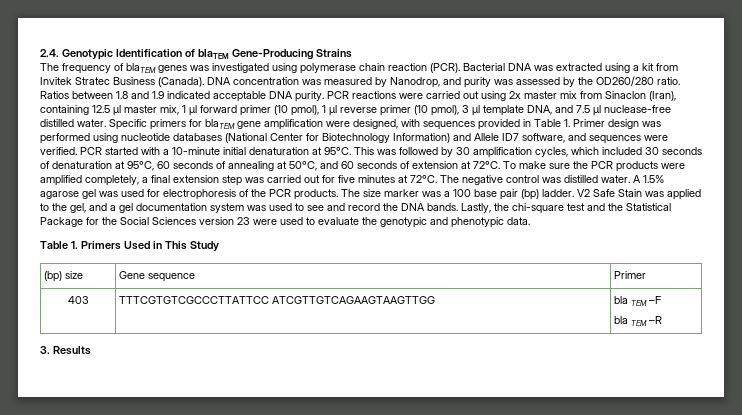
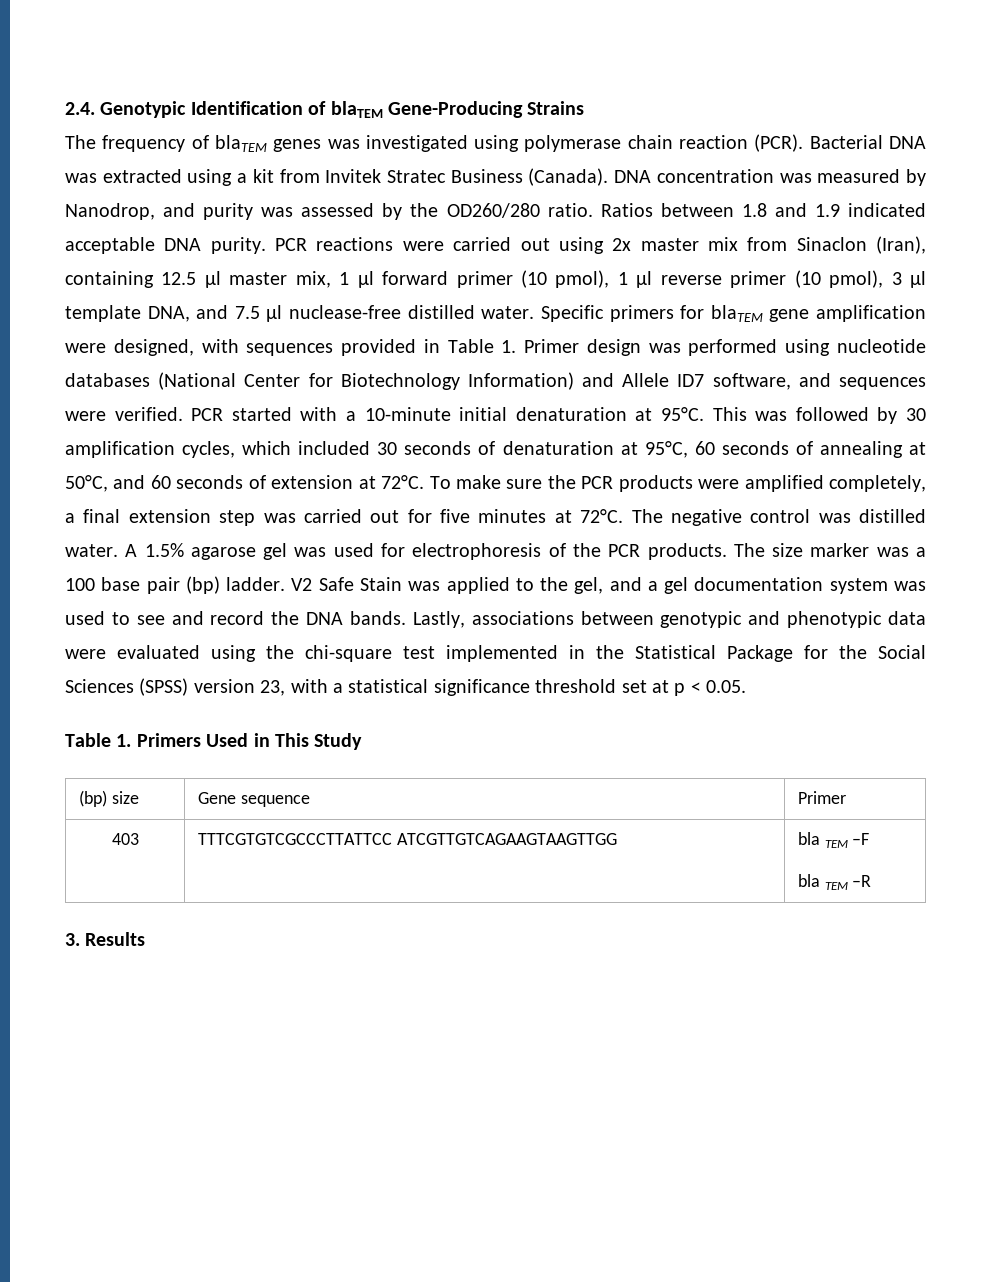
(491, 208) none -> [471,611,927,628] [65,645,256,662] associations between genotypic and phenotypic data were evaluated using
[587,203,605,211] and -> [446,645,585,662] implemented in
[199,217,530,228] version 23 were used to evaluate the genotypic and phenotypic data. -> [139,678,747,696] (SPSS) version 23, with a statistical significance threshold set at p < 0.05.

